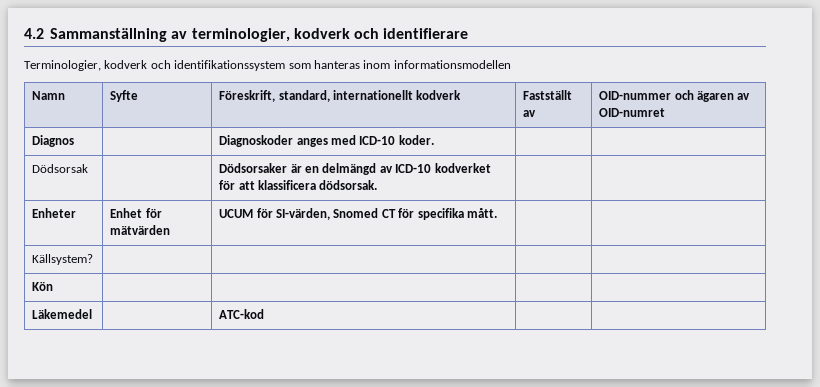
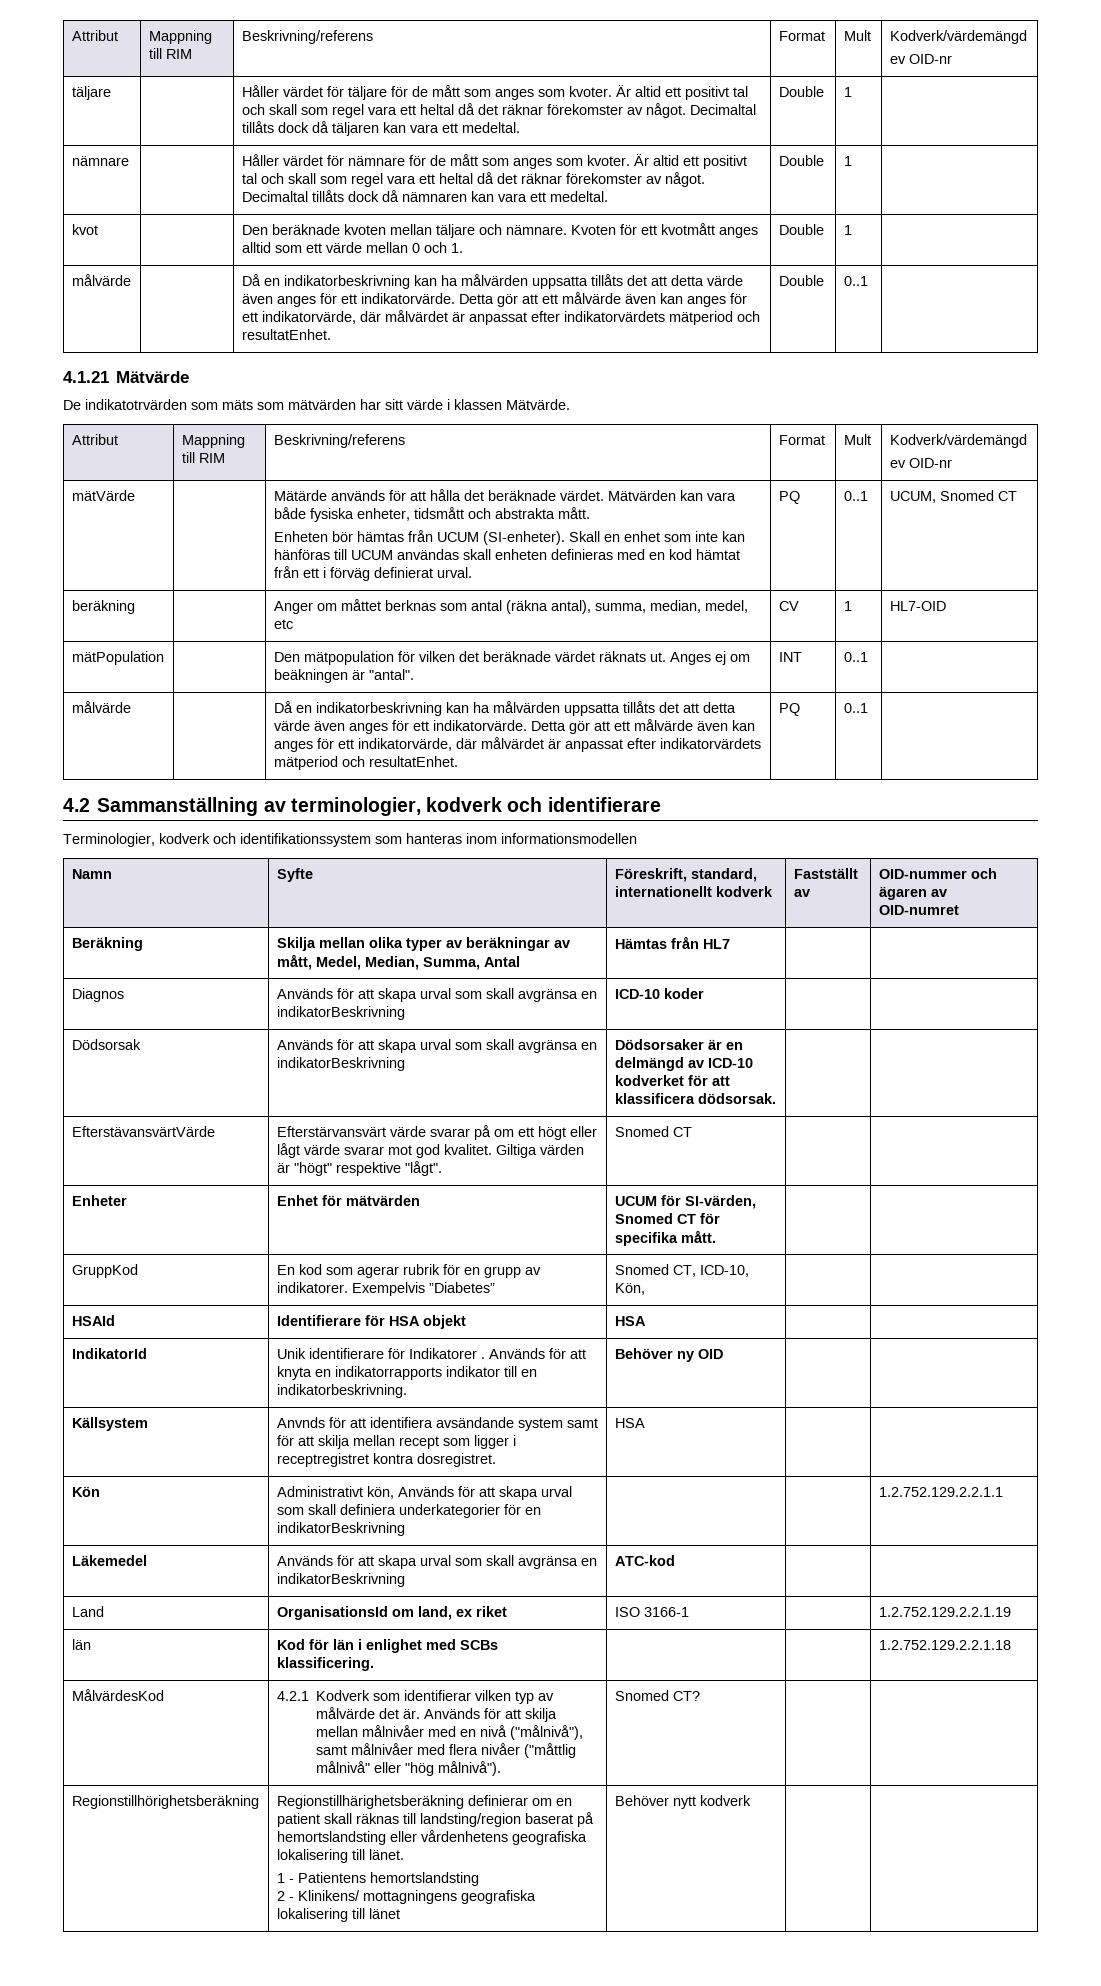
(24, 33) none -> [71,30,118,41] [148,30,212,44] [148,48,192,59] [241,30,373,44] [778,31,825,41] [843,30,871,41] [889,30,1027,44] [889,54,952,64] [71,86,111,100] [241,85,748,100] [241,103,756,118] [241,121,520,136] [778,86,824,97] [843,87,852,97] [71,156,129,166] [241,154,747,169] [241,172,705,187] [241,190,608,202] [778,155,824,166] [843,156,852,166] [71,224,98,235] [241,223,758,238] [241,242,463,253] [778,224,824,235] [843,225,852,235] [71,274,131,286] [241,274,743,289] [241,292,747,307] [241,310,760,325] [241,329,331,340] [778,275,824,286] [843,276,868,286] [63,371,190,383] [63,399,570,410] [71,434,118,445] [181,434,245,448] [181,452,225,463] [273,434,405,448] [778,435,825,445] [843,434,871,445] [889,434,1027,448] [889,458,952,468] [71,490,135,501] [273,489,736,501] [273,507,590,522] [273,530,745,545] [273,549,740,560] [273,566,472,581] [778,491,800,504] [843,491,868,501] [889,490,1017,503] [71,600,135,614] [273,599,748,614] [273,619,293,629] [778,601,799,611] [843,601,852,611] [889,601,946,611] [71,651,164,665] [273,651,750,665] [273,669,414,683] [778,652,802,662] [843,652,868,662] [71,701,131,713] [273,701,736,716] [273,719,755,734] [273,737,761,752] [273,756,458,770] [778,703,800,716] [843,703,868,713] Attribut | Mappning till RIM | Beskrivning/referens | Format | Mult | Kodverk/värdemängd // ev OID-nr // täljare | | Håller värdet för täljare för de mått som anges som kvoter. Är altid ett positivt tal och skall som regel vara ett heltal då det räknar förekomster av något. Decimaltal tillåts dock då täljaren kan vara ett medeltal. | Double | 1 | // nämnare | | Håller värdet för nämnare för de mått som anges som kvoter. Är altid ett positivt tal och skall som regel vara ett heltal då det räknar förekomster av något. Decimaltal tillåts dock då nämnaren kan vara ett medeltal. | Double | 1 | // kvot | | Den beräknade kvoten mellan täljare och nämnare. Kvoten för ett kvotmått anges alltid som ett värde mellan 0 och 1. | Double | 1 | // målvärde | | Då en indikatorbeskrivning kan ha målvärden uppsatta tillåts det att detta värde även anges för ett indikatorvärde. Detta gör att ett målvärde även kan anges för ett indikatorvärde, där målvärdet är anpassat efter indikatorvärdets mätperiod och resultatEnhet. | Double | 0..1 | // 4.1.21 Mätvärde // De indikatotrvärden som mäts som mätvärden har sitt värde i klassen Mätvärde. // Attribut | Mappning till RIM | Beskrivning/referens | Format | Mult | Kodverk/värdemängd // ev OID-nr // mätVärde | | Mätärde används för att hålla det beräknade värdet. Mätvärden kan vara både fysiska enheter, tidsmått och abstrakta mått. // Enheten bör hämtas från UCUM (SI-enheter). Skall en enhet som inte kan hänföras till UCUM användas skall enheten definieras med en kod hämtat från ett i förväg definierat urval. | PQ | 0..1 | UCUM, Snomed CT // beräkning | | Anger om måttet berknas som antal (räkna antal), summa, median, medel, etc | CV | 1 | HL7-OID // mätPopulation | | Den mätpopulation för vilken det beräknade värdet räknats ut. Anges ej om beäkningen är "antal". | INT | 0..1 | // målvärde | | Då en indikatorbeskrivning kan ha målvärden uppsatta tillåts det att detta värde även anges för ett indikatorvärde. Detta gör att ett målvärde även kan anges för ett indikatorvärde, där målvärdet är anpassat efter indikatorvärdets mätperiod och resultatEnhet. | PQ | 0..1 | //
[32,135,75,147] [219,135,434,147] [32,164,89,173] Diagnos | | Diagnoskoder anges med ICD-10 koder. | | // Dödsorsak | -> [71,937,143,951] [276,937,570,951] [276,954,520,970] [614,936,730,949] [71,988,124,1002] [276,988,597,1002] [276,1006,405,1020] [614,988,704,999] [71,1039,141,1050] [276,1039,597,1053] [276,1057,405,1071] Beräkning | Skilja mellan olika typer av beräkningar av mått, Medel, Median, Summa, Antal | Hämtas från HL7 | | // Diagnos | Används för att skapa urval som skall avgränsa en indikatorBeskrivning | ICD-10 koder | | // Dödsorsak | Används för att skapa urval som skall avgränsa en indikatorBeskrivning
(378, 185) none -> [71,1126,215,1137] [276,1125,597,1140] [276,1143,584,1158] [276,1161,442,1176] [614,1126,692,1137] // EfterstävansvärtVärde | Efterstärvansvärt värde svarar på om ett högt eller lågt värde svarar mot god kvalitet. Giltiga värden är "högt" respektive "lågt". | Snomed CT | |
[32,254,94,265] [32,282,54,291] [32,309,93,319] [219,309,265,319] Källsystem? | | | | // Kön | | | | // Läkemedel | | ATC-kod -> [71,1264,138,1278] [276,1264,541,1278] [276,1282,495,1296] [614,1264,749,1277] [614,1283,645,1295] [71,1315,115,1326] [276,1315,466,1329] [614,1316,646,1326] [71,1348,147,1359] [276,1348,586,1359] [276,1366,537,1380] [276,1384,407,1398] [614,1348,723,1362] [71,1417,148,1431] [276,1417,598,1431] [276,1435,516,1449] [276,1453,496,1467] [614,1418,645,1428] [71,1486,100,1497] [276,1486,572,1500] [276,1504,541,1518] [276,1522,405,1536] [878,1487,1003,1497] [71,1555,147,1566] [276,1555,597,1569] [276,1573,405,1587] [614,1555,675,1566] [71,1606,104,1617] [276,1606,507,1620] [614,1607,689,1617] [878,1607,1011,1617] [71,1639,91,1650] [276,1639,498,1653] [276,1657,374,1671] [878,1640,1011,1650] [71,1689,164,1701] [276,1690,555,1704] [316,1707,558,1722] [316,1725,584,1740] [316,1743,577,1758] [316,1761,502,1776] [614,1690,700,1701] [71,1795,259,1809] [276,1795,572,1809] [276,1812,594,1827] [276,1830,587,1845] [276,1849,404,1863] [276,1872,479,1886] [276,1890,536,1904] [276,1908,400,1922] [614,1795,751,1809] GruppKod | En kod som agerar rubrik för en grupp av indikatorer. Exempelvis ”Diabetes” | Snomed CT, ICD-10, Kön, | | // HSAId | Identifierare för HSA objekt | HSA | | // IndikatorId | Unik identifierare för Indikatorer . Används för att knyta en indikatorrapports indikator till en indikatorbeskrivning. | Behöver ny OID | | // Källsystem | Anvnds för att identifiera avsändande system samt för att skilja mellan recept som ligger i receptregistret kontra dosregistret. | HSA | | // Kön | Administrativt kön, Används för att skapa urval som skall definiera underkategorier för en indikatorBeskrivning | | | 1.2.752.129.2.2.1.1 // Läkemedel | Används för att skapa urval som skall avgränsa en indikatorBeskrivning | ATC-kod | | // Land | OrganisationsId om land, ex riket | ISO 3166-1 | | 1.2.752.129.2.2.1.19 // län | Kod för län i enlighet med SCBs klassificering. | | | 1.2.752.129.2.2.1.18 // MålvärdesKod | 4.2.1 Kodverk som identifierar vilken typ av målvärde det är. Används för att skilja mellan målnivåer med en nivå ("målnivå"), samt målnivåer med flera nivåer ("måttlig målnivå" eller "hög målnivå"). | Snomed CT? | | // Regionstillhörighetsberäkning | Regionstillhärighetsberäkning definierar om en patient skall räknas till landsting/region baserat på hemortslandsting eller vårdenhetens geografiska lokalisering till länet. // 1 - Patientens hemortslandsting // 2 - Klinikens/ mottagningens geografiska lokalisering till länet | Behöver nytt kodverk

